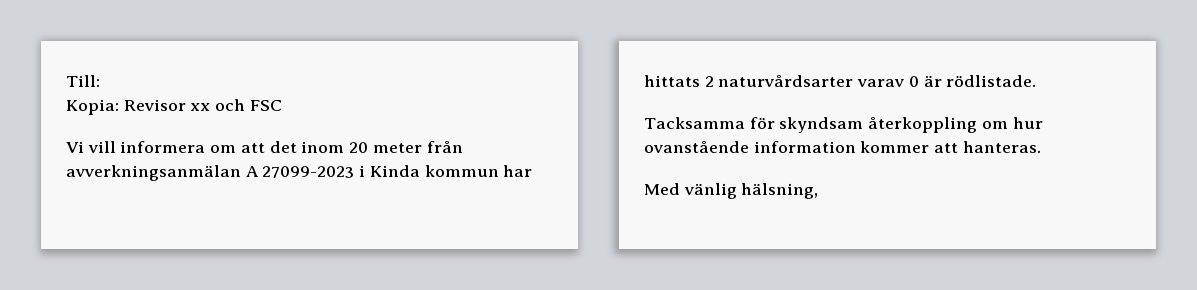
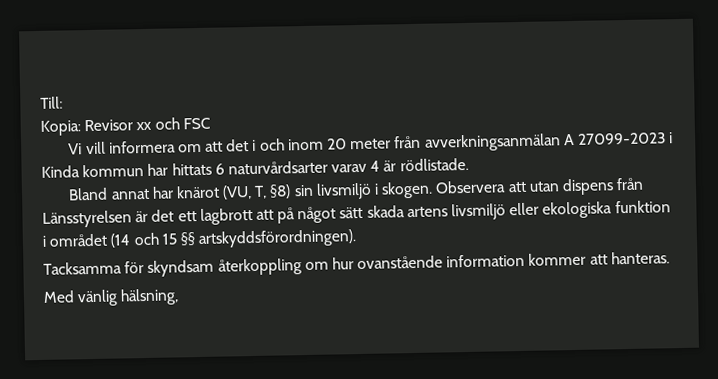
(297, 147) none -> [252,138,285,151] i och
[704,76,714,87] 2 -> [214,163,225,175] 6
[908,76,919,87] 0 -> [370,160,381,172] 4
(1037, 81) none -> [68,177,645,201] [42,200,671,228] [42,229,358,248] // Bland annat har knärot (VU, T, §8) sin livsmiljö i skogen. Observera att utan dispens från Länsstyrelsen är det ett lagbrott att på något sätt skada artens livsmiljö eller ekologiska funktion i området (14 och 15 §§ artskyddsförordningen).

